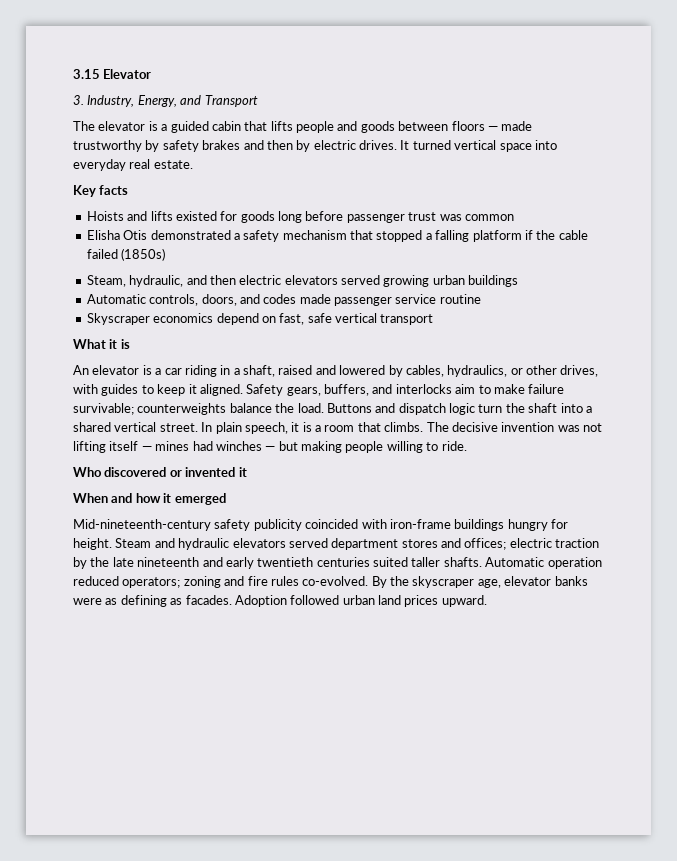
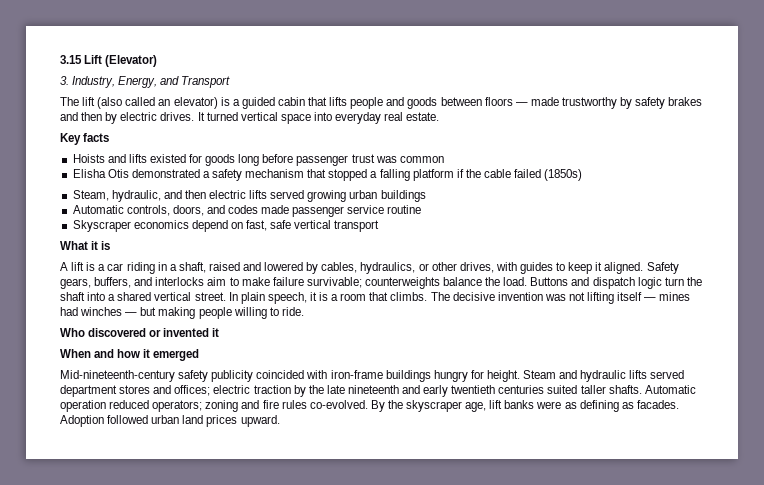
[103,69,152,79] Elevator -> [84,55,158,67] Lift (Elevator)
[98,121,146,131] elevator -> [82,97,218,109] lift (also called an elevator)
[284,275,338,285] elevators -> [249,190,268,199] lifts
[73,365,140,375] An elevator -> [60,262,85,271] A lift
[232,538,286,548] elevators -> [629,370,648,379] lifts
[504,576,552,586] elevator -> [489,400,503,409] lift

